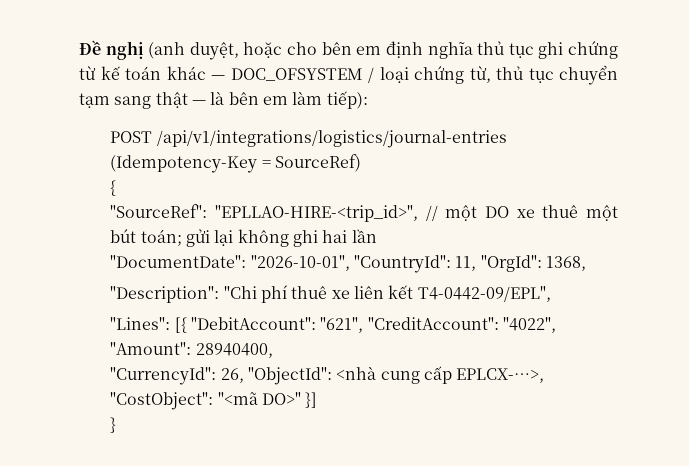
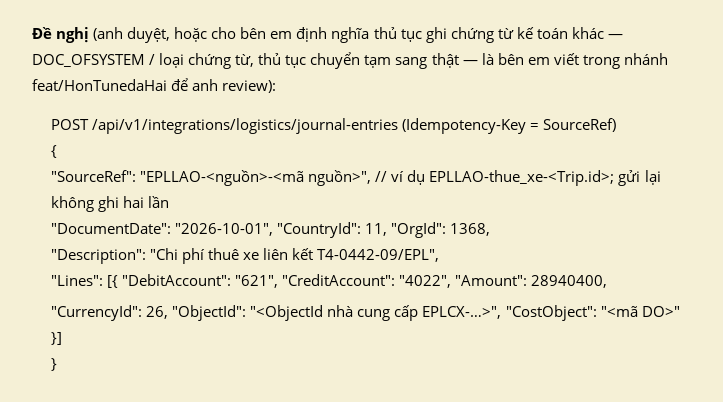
[292,91,368,109] làm tiếp): -> [553,53,668,69] [32,78,277,93] viết trong nhánh feat/HonTunedaHai để anh review):
[214,205,618,222] [110,229,182,246] "EPLLAO-HIRE-<trip_id>", // một DO xe thuê một bút toán; -> [140,170,615,186] "EPLLAO-<nguồn>-<mã nguồn>", // ví dụ EPLLAO-thue_xe-<Trip.id>;
[336,366,377,380] <nhà -> [250,305,354,321] "<ObjectId nhà
[456,368,545,383] EPLCX-…>, -> [422,306,502,319] EPLCX-…>",

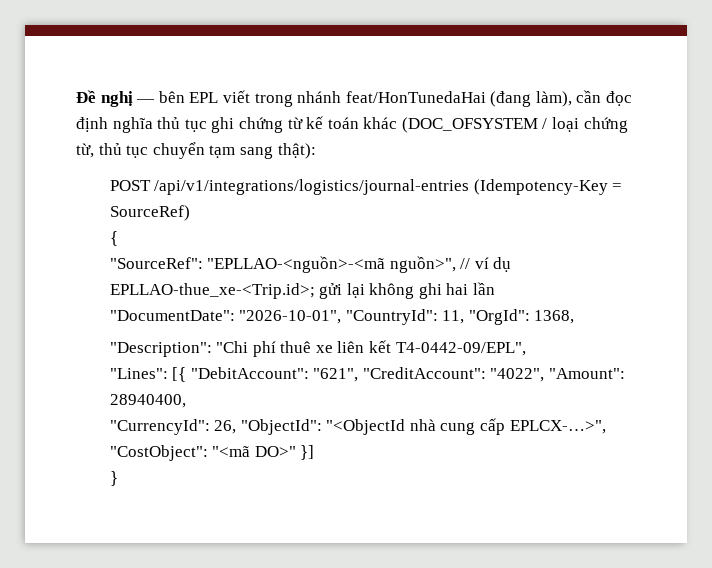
[93,27,293,43] (anh duyệt, hoặc cho bên em -> [136,90,633,107] — bên EPL viết trong nhánh feat/HonTunedaHai (đang làm), cần đọc
[607,34,623,39] [32,54,145,67] — DOC_OFSYSTEM -> [401,117,538,133] (DOC_OFSYSTEM
[431,53,668,69] [32,78,277,93] thật — là bên em viết trong nhánh feat/HonTunedaHai để anh review): -> [277,143,316,159] thật):

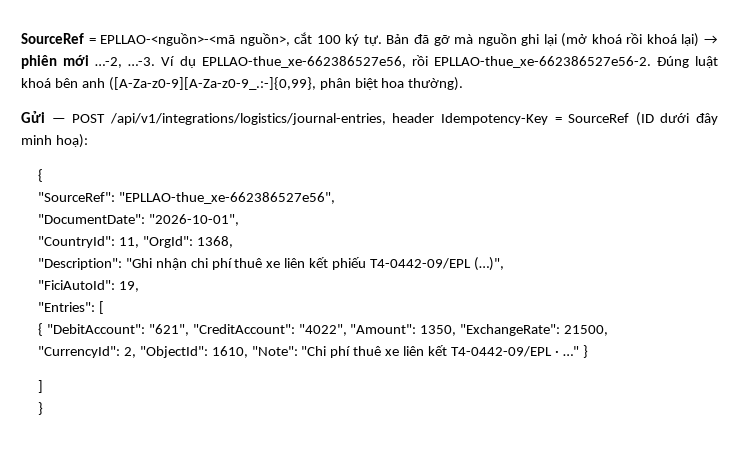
[76,90,633,107] [76,116,628,133] [76,142,316,159] [109,179,623,195] [109,205,190,221] [109,231,118,246] [109,256,512,273] [109,282,496,299] Đề nghị — bên EPL viết trong nhánh feat/HonTunedaHai (đang làm), cần đọc định nghĩa thủ tục ghi chứng từ kế toán khác (DOC_OFSYSTEM / loại chứng từ, thủ tục chuyển tạm sang thật): // POST /api/v1/integrations/logistics/journal-entries (Idempotency-Key = SourceRef) // { // "SourceRef": "EPLLAO-<nguồn>-<mã nguồn>", // ví dụ EPLLAO-thue_xe-<Trip.id>; gửi lại không ghi hai lần -> [21,32,718,47] [21,55,719,69] [21,77,464,91] [21,111,719,126] [21,134,88,148] [37,169,43,182] [37,192,335,204] SourceRef = EPLLAO-<nguồn>-<mã nguồn>, cắt 100 ký tự. Bản đã gỡ mà nguồn ghi lại (mở khoá rồi khoá lại) → phiên mới …-2, …-3. Ví dụ EPLLAO-thue_xe-662386527e56, rồi EPLLAO-thue_xe-662386527e56-2. Đúng luật khoá bên anh ([A-Za-z0-9][A-Za-z0-9_.:-]{0,99}, phân biệt hoa thường). // Gửi — POST /api/v1/integrations/logistics/journal-entries, header Idempotency-Key = SourceRef (ID dưới đây minh hoạ): // { // "SourceRef": "EPLLAO-thue_xe-662386527e56",
(342, 317) none -> (239, 220) //
(212, 349) none -> [125,257,504,271] [37,280,139,292] [37,301,104,314] [37,323,609,336] [37,346,298,358] "Ghi nhận chi phí thuê xe liên kết phiếu T4-0442-09/EPL (…)", // "FiciAutoId": 19, // "Entries": [ // { "DebitAccount": "621", "CreditAccount": "4022", "Amount": 1350, "ExchangeRate": 21500, // "CurrencyId": 2, "ObjectId": 1610, "Note":
[395,342,526,356] [109,367,626,382] [109,394,186,408] [109,418,606,435] [109,445,315,461] T4-0442-09/EPL", // "Lines": [{ "DebitAccount": "621", "CreditAccount": "4022", "Amount": 28940400, // "CurrencyId": 26, "ObjectId": "<ObjectId nhà cung cấp EPLCX-…>", "CostObject": "<mã DO>" }] -> [450,345,588,358] [37,380,43,393] T4-0442-09/EPL · …" } // ]

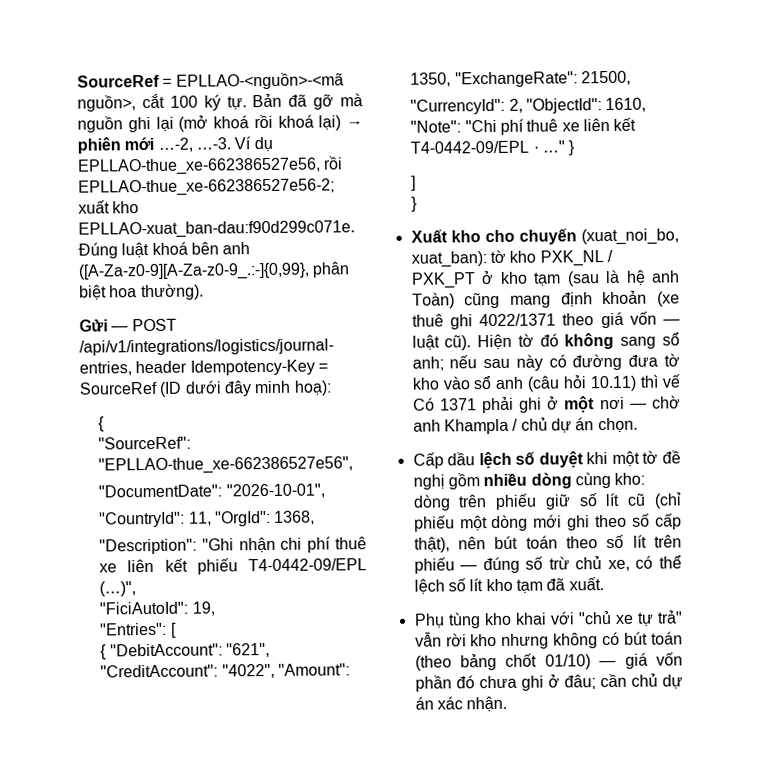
[433,56,651,68] EPLLAO-thue_xe-662386527e56-2. -> [78,178,335,197] [78,200,140,214] [78,220,355,239] EPLLAO-thue_xe-662386527e56-2; xuất kho EPLLAO-xuat_ban-dau:f90d299c071e.
(43, 408) none -> [410,228,679,246] [410,249,613,268] [410,269,680,289] [411,290,680,309] [411,311,680,330] [411,332,680,351] [411,353,680,371] [411,374,680,392] [412,395,681,414] [412,417,638,435] [412,450,681,469] [412,471,646,490] [412,492,682,511] [413,513,682,532] [413,534,682,553] [413,555,682,574] [413,577,604,595] [413,610,683,629] [414,631,683,649] [414,652,683,671] [414,673,683,692] [414,695,508,713] // Xuất kho cho chuyến (xuat_noi_bo, xuat_ban): tờ kho PXK_NL / PXK_PT ở kho tạm (sau là hệ anh Toàn) cũng mang định khoản (xe thuê ghi 4022/1371 theo giá vốn — luật cũ). Hiện tờ đó không sang sổ anh; nếu sau này có đường đưa tờ kho vào sổ anh (câu hỏi 10.11) thì vế Có 1371 phải ghi ở một nơi — chờ anh Khampla / chủ dự án chọn. // Cấp dầu lệch số duyệt khi một tờ đề nghị gồm nhiều dòng cùng kho: dòng trên phiếu giữ số lít cũ (chỉ phiếu một dòng mới ghi theo số cấp thật), nên bút toán theo số lít trên phiếu — đúng số trừ chủ xe, có thể lệch số lít kho tạm đã xuất. // Phụ tùng kho khai với "chủ xe tự trả" vẫn rời kho nhưng không có bút toán (theo bảng chốt 01/10) — giá vốn phần đó chưa ghi ở đâu; cần chủ dự án xác nhận.

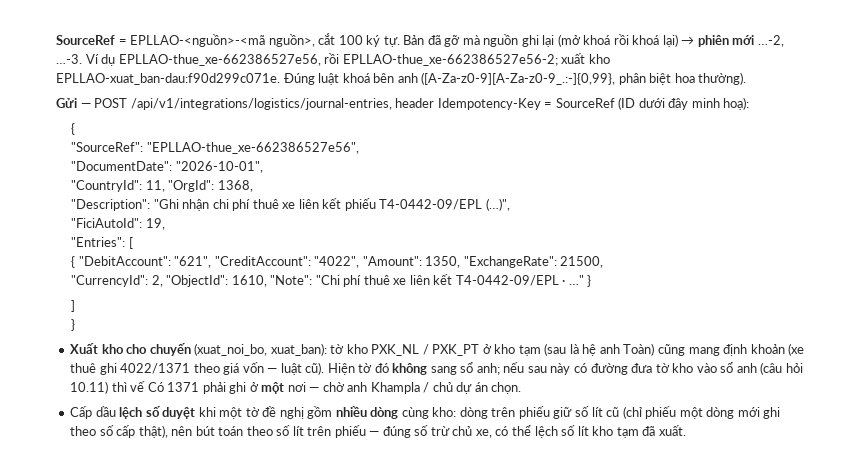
[413,610,683,629] [414,631,683,649] [414,652,683,671] [414,673,683,692] [414,695,508,713] // Phụ tùng kho khai với "chủ xe tự trả" vẫn rời kho nhưng không có bút toán (theo bảng chốt 01/10) — giá vốn phần đó chưa ghi ở đâu; cần chủ dự án xác nhận. -> (686, 430) none

